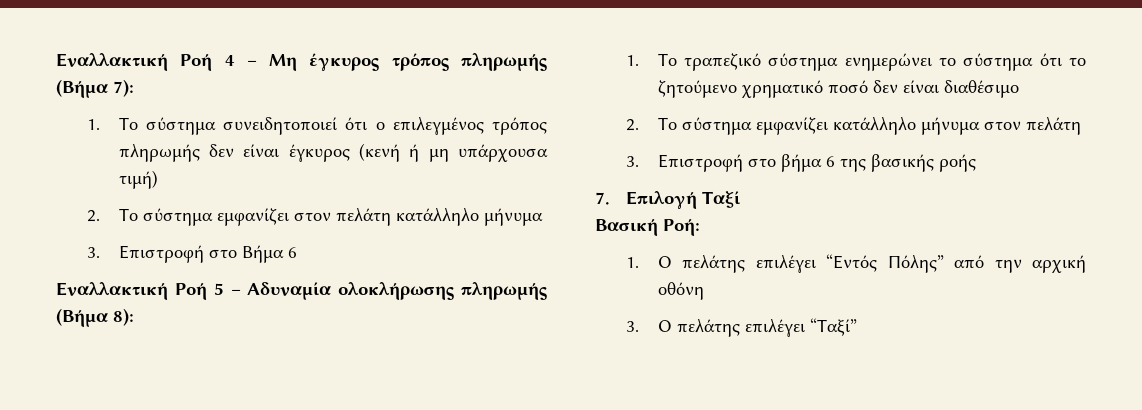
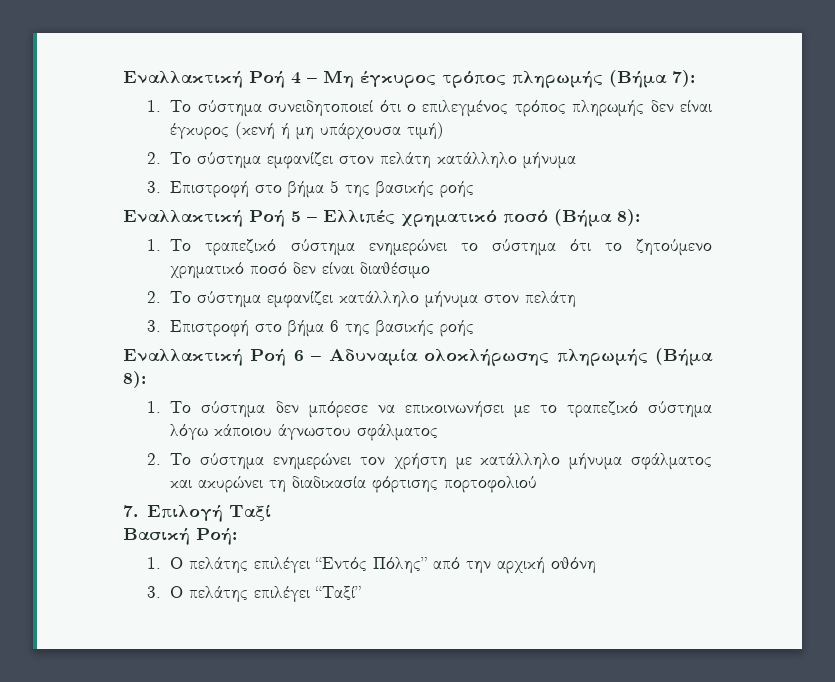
[241,245,297,263] Βήμα 6 -> [288,180,475,198] βήμα 5 της βασικής ροής
[247,282,547,300] Αδυναμία ολοκλήρωσης πληρωμής -> [323,209,548,227] Ελλιπές χρηματικό ποσό
(976, 163) none -> [123,348,713,366] [123,371,146,388] [146,401,712,418] [170,424,439,441] [146,453,713,470] [170,476,538,493] // Εναλλακτική Ροή 6 – Αδυναμία ολοκλήρωσης πληρωμής (Βήμα 8): // 1. Το σύστημα δεν μπόρεσε να επικοινωνήσει με το τραπεζικό σύστημα λόγω κάποιου άγνωστου σφάλματος // 2. Το σύστημα ενημερώνει τον χρήστη με κατάλληλο μήνυμα σφάλματος και ακυρώνει τη διαδικασία φόρτισης πορτοφολιού

